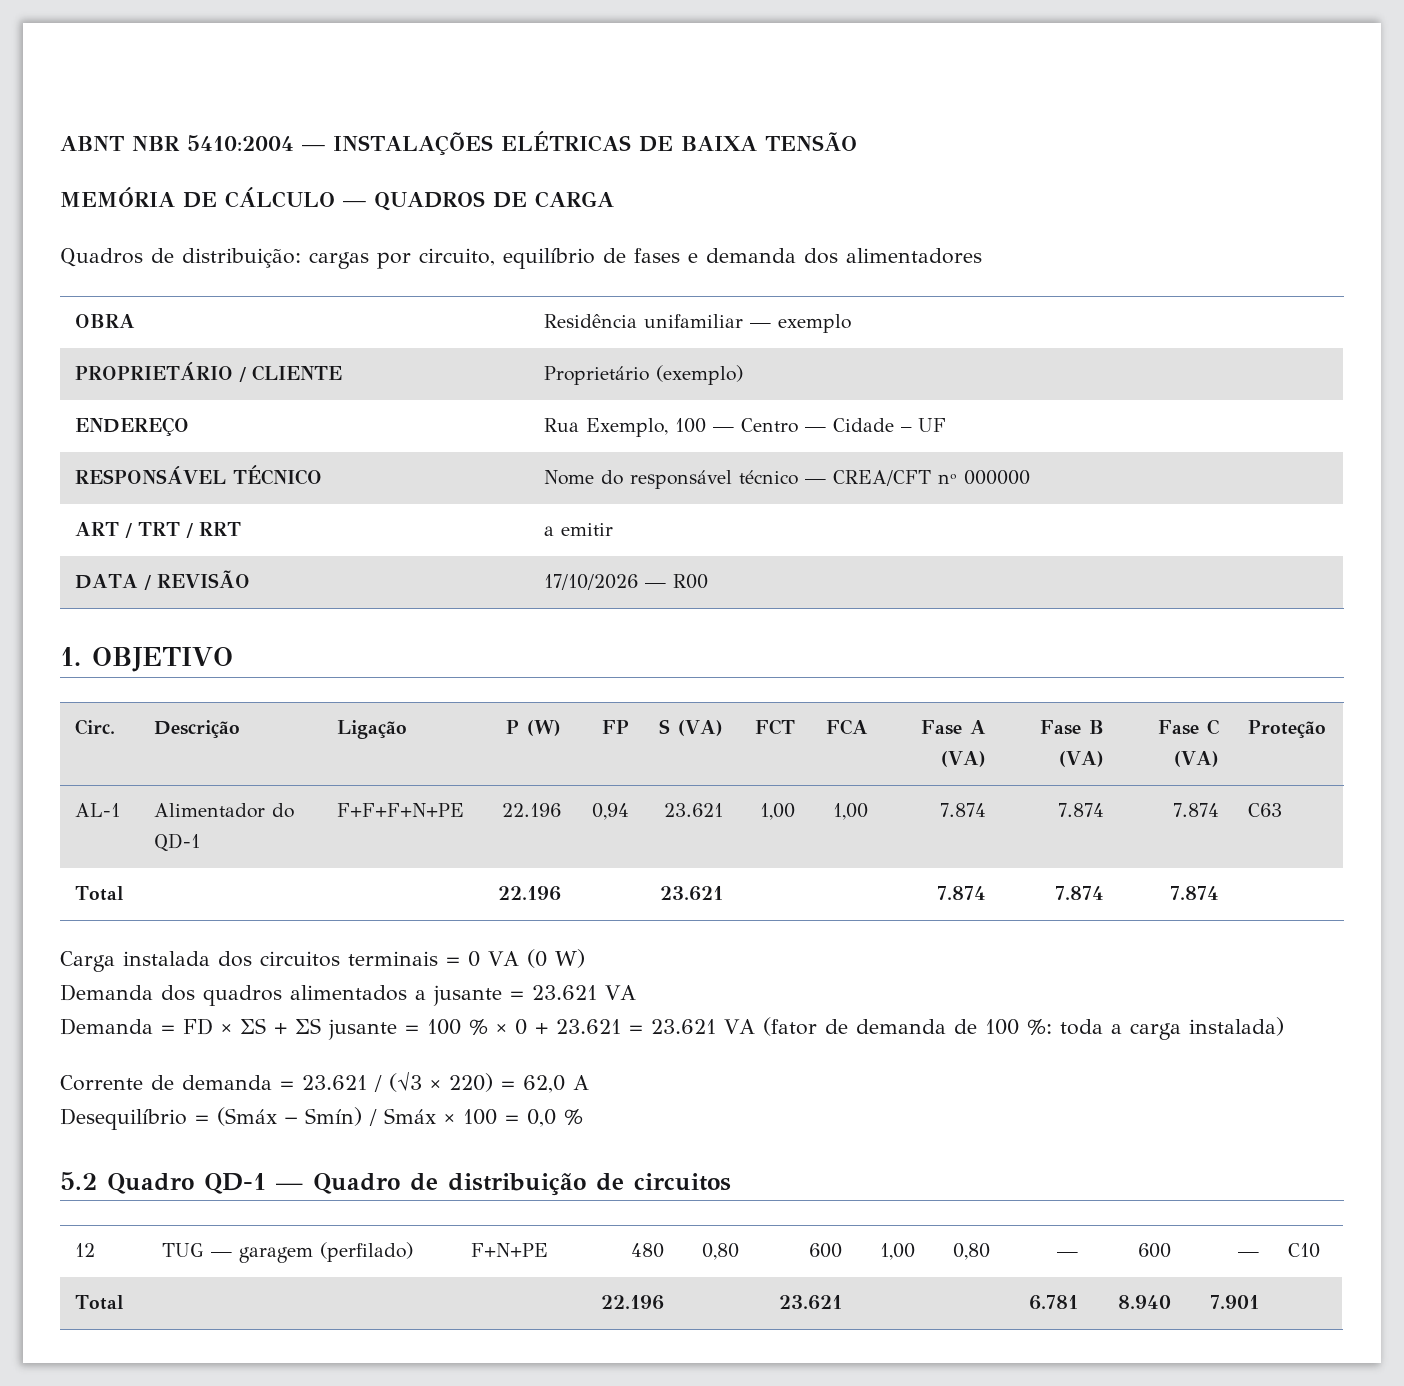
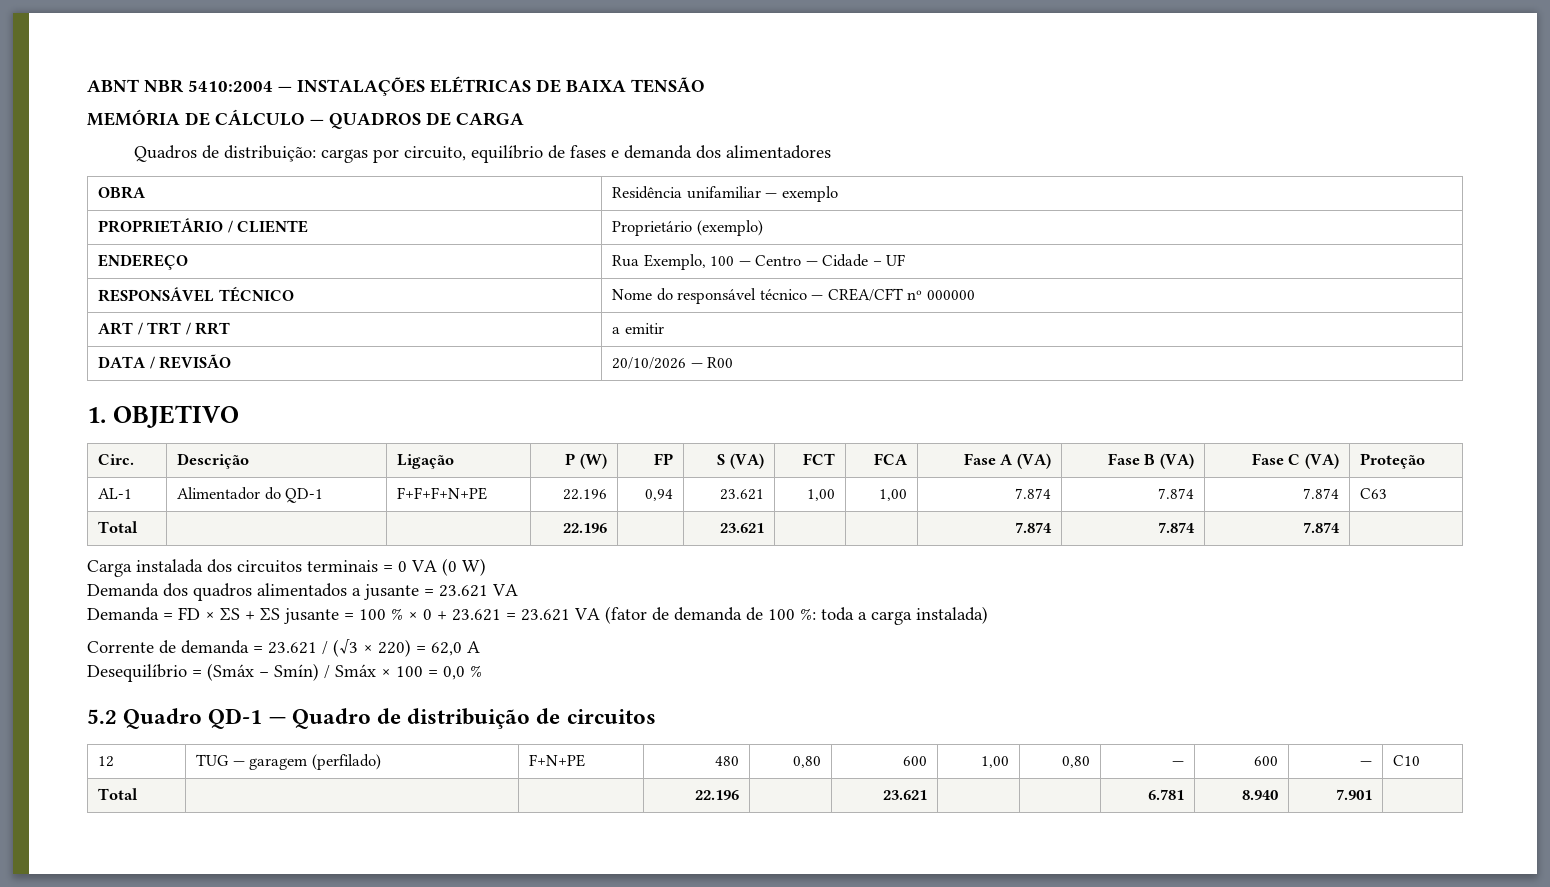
[544,574,639,590] 17/10/2026 -> [612,357,687,369] 20/10/2026

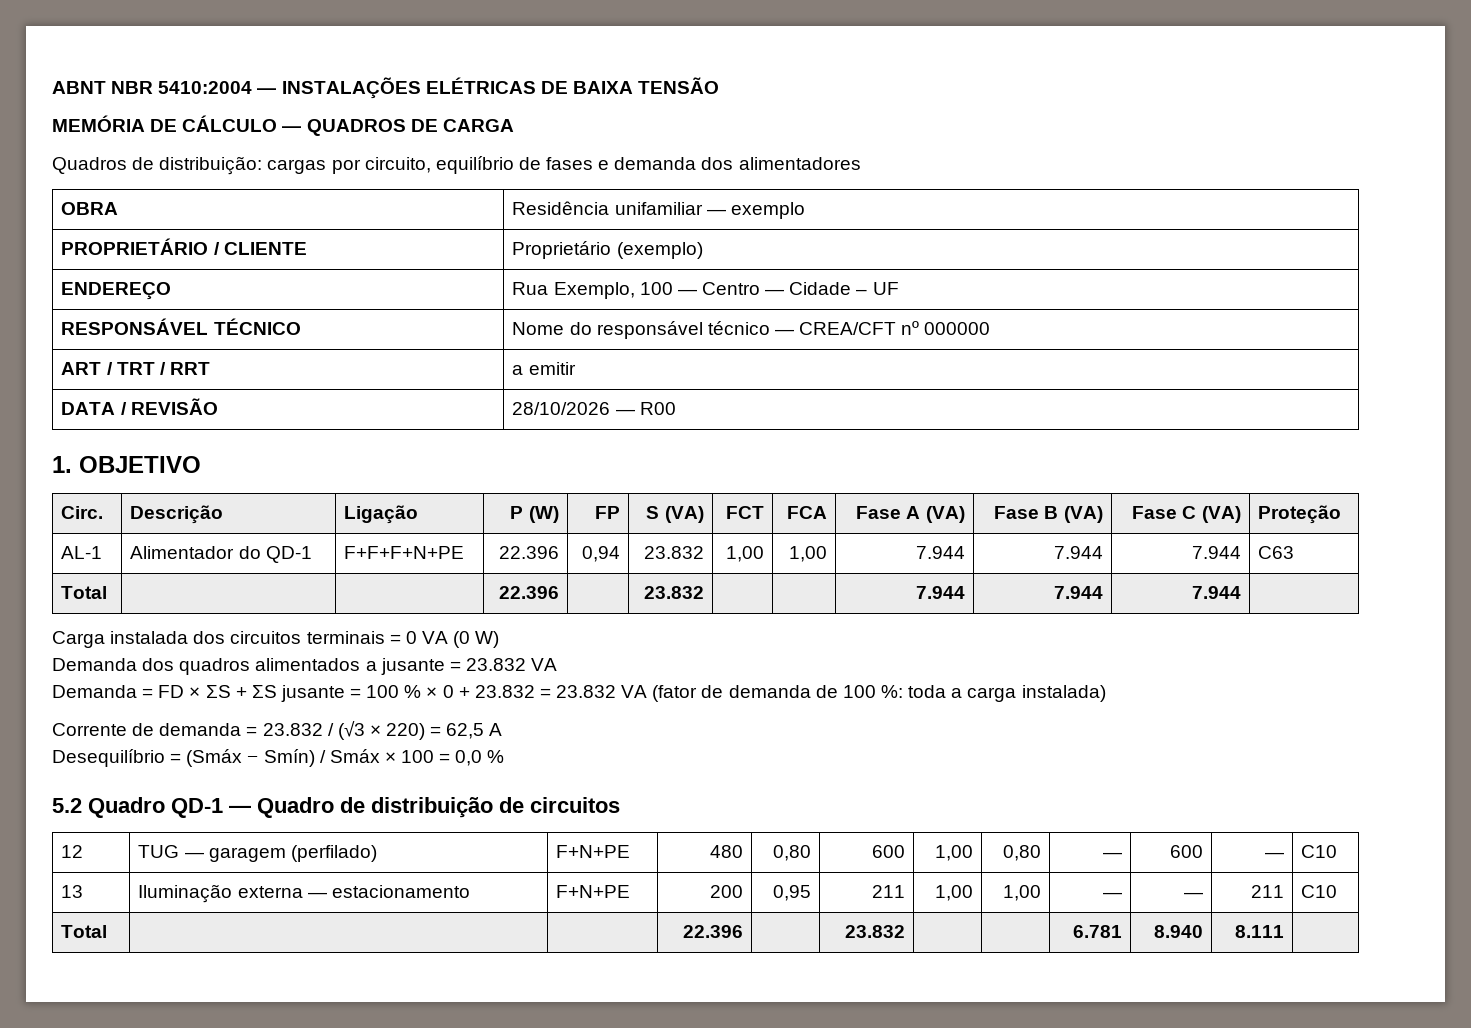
[612,357,687,369] 20/10/2026 -> [512,402,611,415] 28/10/2026
[562,489,607,500] 22.196 -> [498,546,559,559] 22.396
[719,489,764,500] [806,489,835,501] [878,489,907,501] [1014,488,1051,499] [1157,488,1194,499] [1302,488,1339,499] 23.621 | 1,00 | 1,00 | 7.874 | 7.874 | 7.874 -> [643,546,704,559] [725,546,764,562] [788,546,827,562] [915,546,965,559] [1053,546,1103,559] [1191,546,1241,559] 23.832 | 1,00 | 1,00 | 7.944 | 7.944 | 7.944
[562,523,607,533] [719,523,764,533] [1014,522,1052,533] [1157,522,1195,533] [1302,522,1340,533] 22.196 | | 23.621 | | | 7.874 | 7.874 | 7.874 -> [498,586,559,599] [643,586,704,599] [915,586,965,599] [1053,586,1103,599] [1191,586,1241,599] 22.396 | | 23.832 | | | 7.944 | 7.944 | 7.944
[439,585,488,597] 23.621 -> [465,658,526,671] 23.832
[452,609,570,621] 23.621 = 23.621 -> [474,685,617,698] 23.832 = 23.832
[268,642,317,654] 23.621 -> [262,723,323,736] 23.832
[431,642,462,656] 62,0 -> [446,723,485,739] 62,5
[98,788,139,800] [694,790,739,800] [882,790,927,800] // Total | | | 22.196 | | 23.621 -> [61,885,84,898] [138,884,470,903] [556,885,631,898] [709,885,743,898] [772,885,811,901] [871,885,905,898] [934,885,973,901] [1002,885,1041,901] [1102,892,1122,898] [1183,892,1203,898] [1250,885,1284,898] [1301,885,1338,898] [61,925,108,938] [682,925,743,938] [844,925,905,938] // 13 | Iluminação externa — estacionamento | F+N+PE | 200 | 0,95 | 211 | 1,00 | 1,00 | — | — | 211 | C10 // Total | | | 22.396 | | 23.832
[1335,789,1372,800] 7.901 -> [1234,925,1284,938] 8.111

